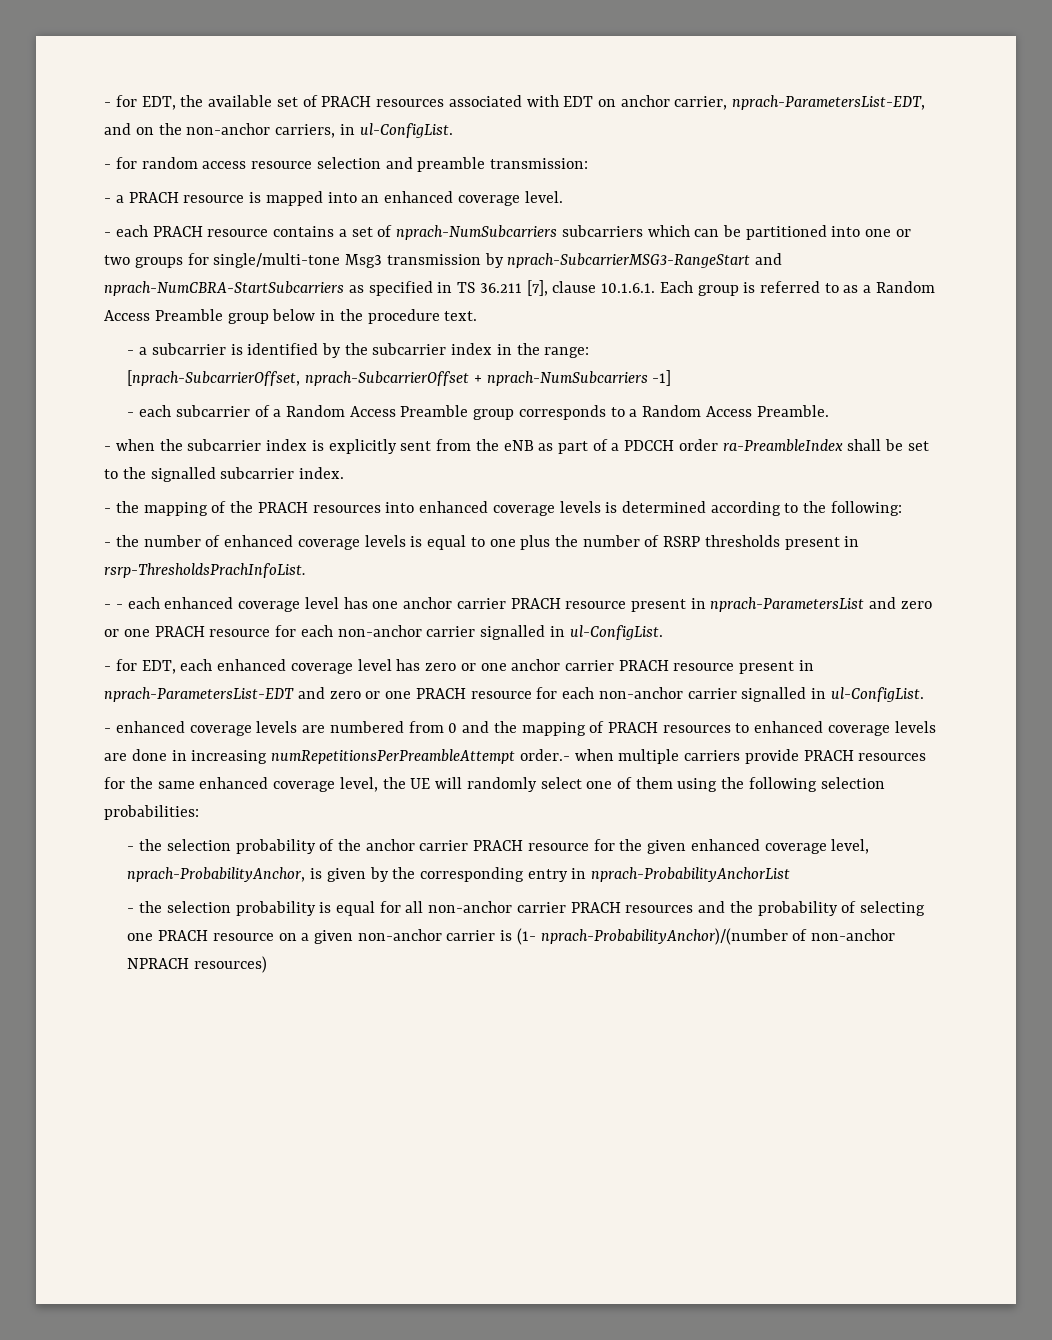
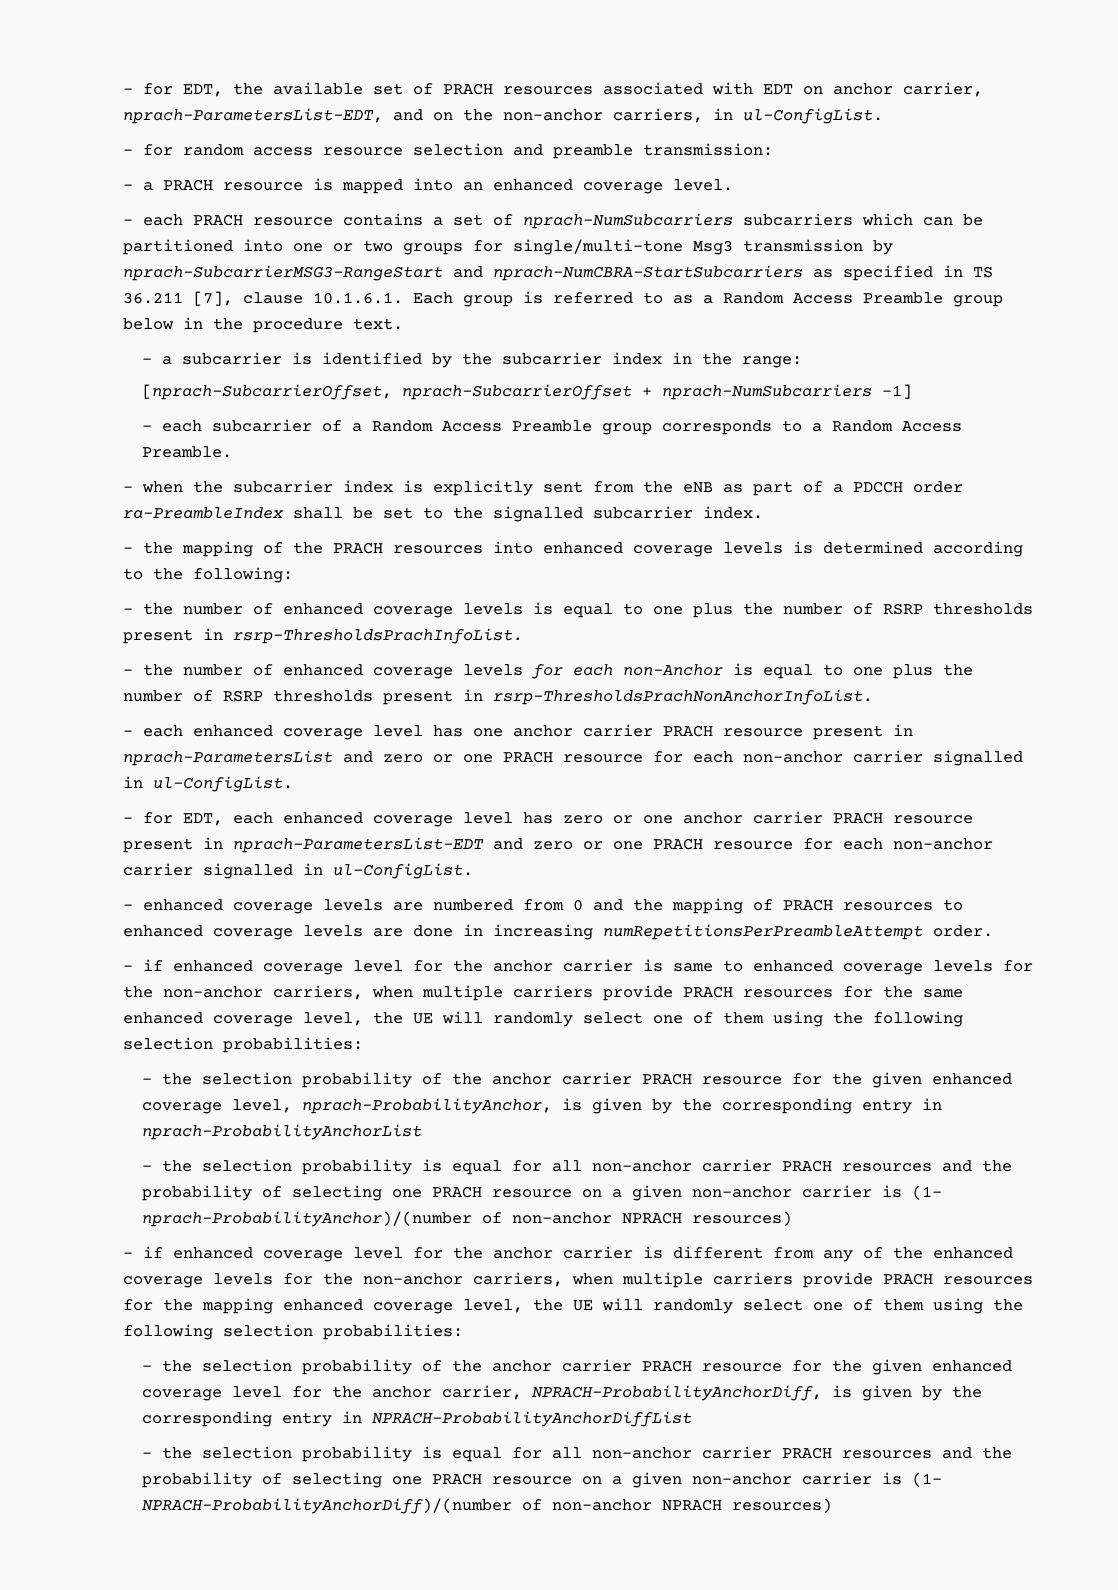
(112, 606) none -> [142,663,973,679] [122,689,873,705] the number of enhanced coverage levels for each non-Anchor is equal to one plus the number of RSRP thresholds present in rsrp-ThresholdsPrachNonAnchorInfoList. //
[519,749,570,761] order.- -> [932,925,993,937] [122,959,1033,975] [122,985,363,1000] order. // - if enhanced coverage level for the anchor carrier is same to enhanced coverage levels for the non-anchor carriers,
(268, 964) none -> [122,1246,1013,1262] [122,1272,1033,1288] [122,1298,1023,1314] [122,1324,463,1340] [142,1359,1013,1375] [142,1385,983,1401] [142,1411,693,1427] [142,1446,1013,1462] [142,1472,943,1488] [142,1498,833,1514] // - if enhanced coverage level for the anchor carrier is different from any of the enhanced coverage levels for the non-anchor carriers, when multiple carriers provide PRACH resources for the mapping enhanced coverage level, the UE will randomly select one of them using the following selection probabilities: // - the selection probability of the anchor carrier PRACH resource for the given enhanced coverage level for the anchor carrier, NPRACH-ProbabilityAnchorDiff, is given by the corresponding entry in NPRACH-ProbabilityAnchorDiffList // - the selection probability is equal for all non-anchor carrier PRACH resources and the probability of selecting one PRACH resource on a given non-anchor carrier is (1- NPRACH-ProbabilityAnchorDiff)/(number of non-anchor NPRACH resources)

